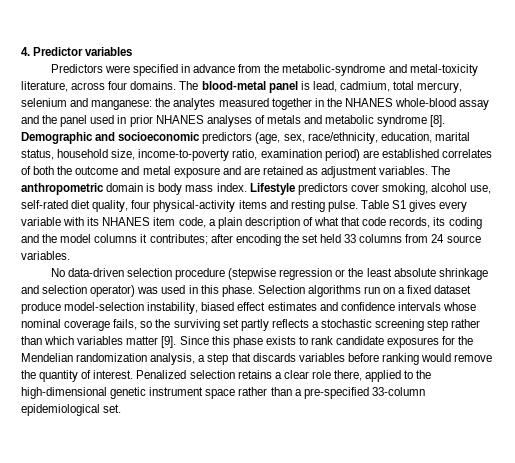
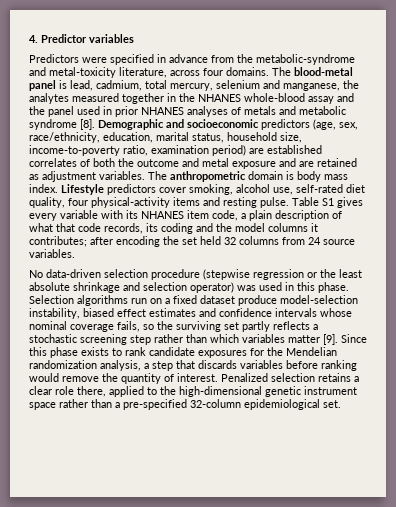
[91,100,153,110] manganese: -> [283,83,340,91] manganese,
[344,234,357,243] 33 -> [224,237,236,245] 32
[371,387,425,396] 33-column -> [190,399,241,408] 32-column

